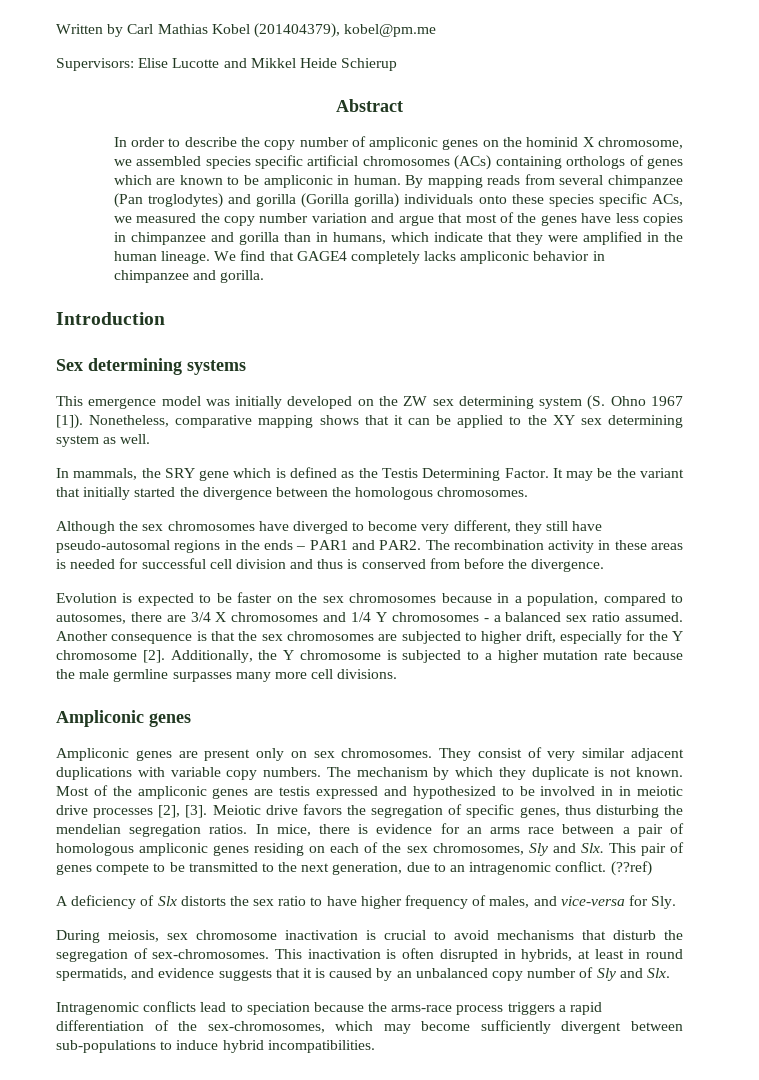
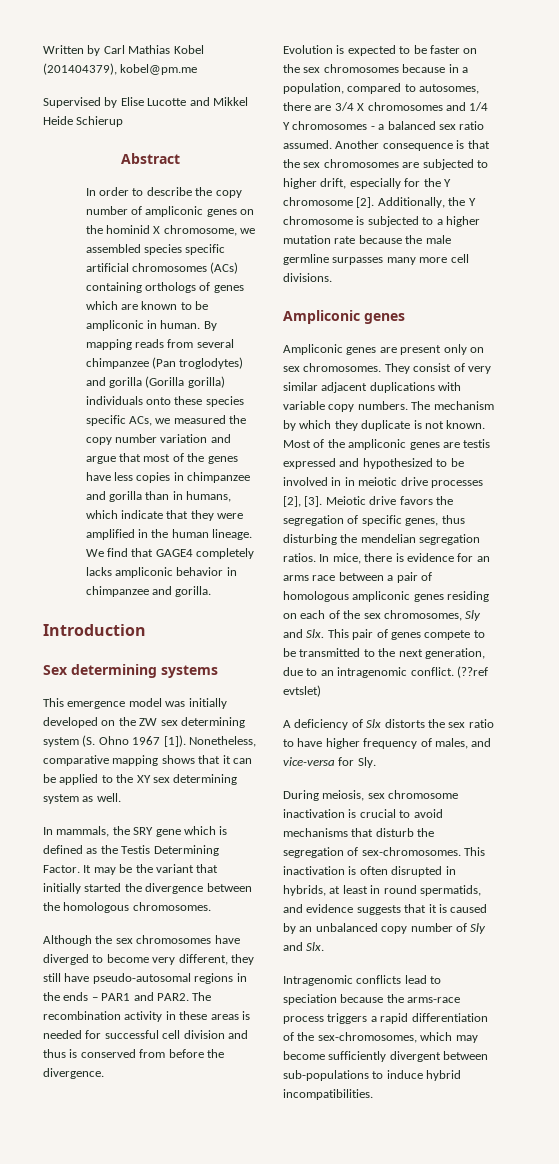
[56,58,134,71] Supervisors: -> [43,97,118,108] Supervised by
[610,861,652,876] (??ref) -> [456,666,488,678] [283,685,321,697] (??ref evtslet)

